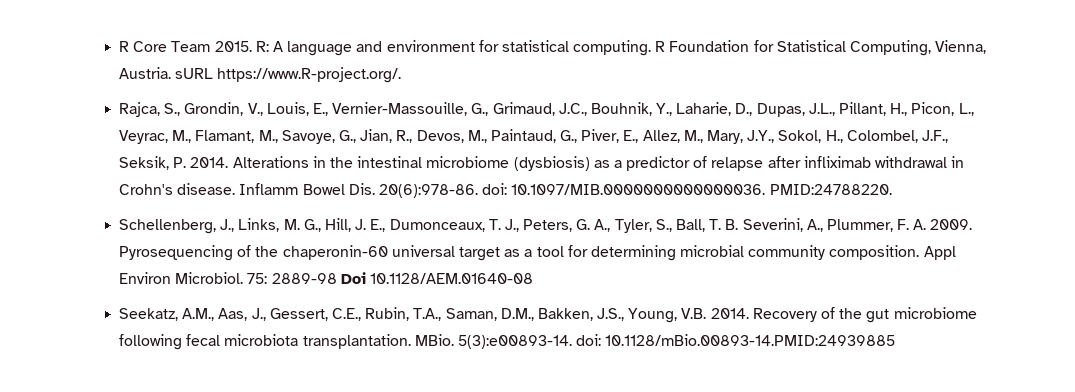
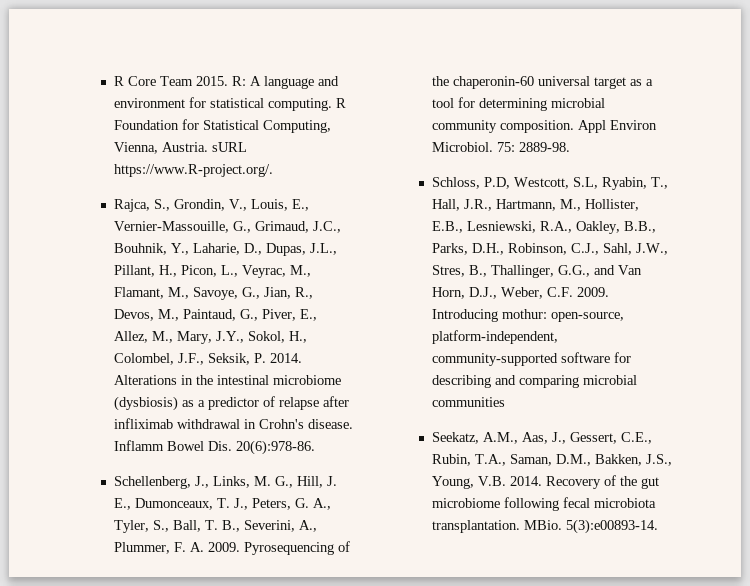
[482,183,892,195] doi: 10.1097/MIB.0000000000000036. PMID:24788220. -> (316, 447) none
[725,219,739,230] B. -> [222,520,241,532] B.,
[271,272,533,284] 2889-98 Doi 10.1128/AEM.01640-08 -> [519,142,571,152] [432,177,669,190] [432,199,640,211] [432,221,657,234] [432,243,669,255] [432,265,643,278] [432,287,610,299] [432,309,625,322] [432,330,559,344] [432,352,632,366] [432,375,638,388] [432,397,506,407] 2889-98. // Schloss, P.D, Westcott, S.L, Ryabin, T., Hall, J.R., Hartmann, M., Hollister, E.B., Lesniewski, R.A., Oakley, B.B., Parks, D.H., Robinson, C.J., Sahl, J.W., Stres, B., Thallinger, G.G., and Van Horn, D.J., Weber, C.F. 2009. Introducing mothur: open-source, platform-independent, community-supported software for describing and comparing microbial communities
[576,334,896,346] doi: 10.1128/mBio.00893-14.PMID:24939885 -> (659, 526) none

